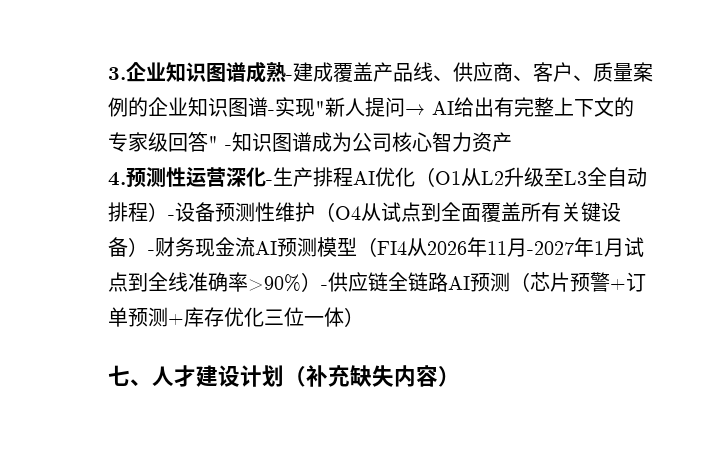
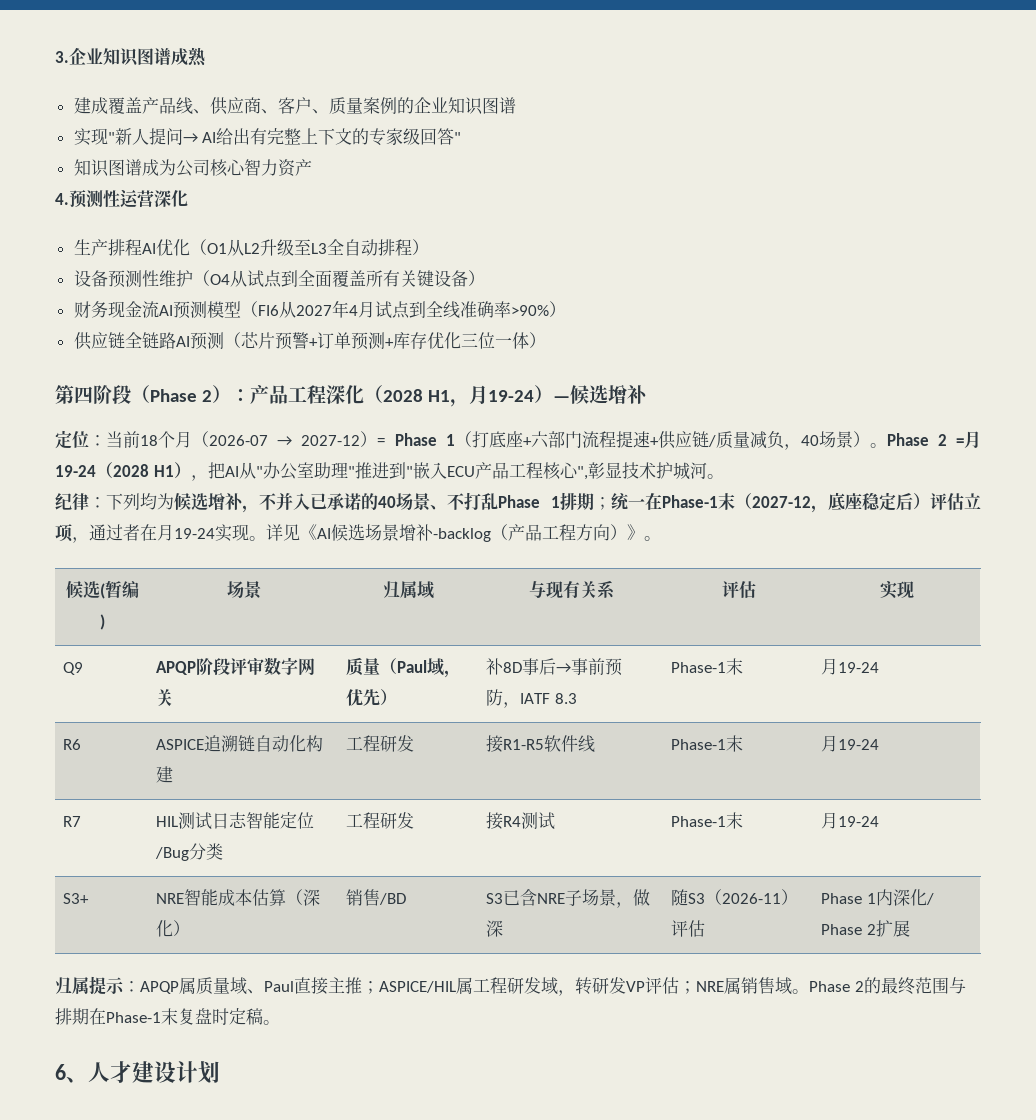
[286,75,293,80] - -> (206, 57) //
[268,110,275,115] - -> (516, 105) //
[225,145,232,150] - -> (462, 137) //
[266,180,273,185] - -> (188, 198) //
[168,215,175,220] - -> (429, 247) //
[148,250,155,255] - -> (485, 278) //
[377,237,604,257] FI4从2026年11月-2027年1 -> [257,300,358,318] FI6从2027年4
[321,285,328,290] - -> (566, 309) //
[108,365,460,387] 七、人才建设计划（补充缺失内容） -> [55,385,648,407] [55,430,981,450] [55,462,724,481] [55,492,981,513] [55,524,661,543] [65,580,139,599] [99,614,105,630] [226,581,262,599] [383,581,434,599] [528,580,615,599] [721,581,756,598] [880,581,914,599] [63,662,84,675] [156,657,316,676] [156,689,174,707] [346,657,462,678] [346,689,398,706] [486,658,623,676] [486,689,578,708] [671,658,744,675] [821,658,880,675] [63,739,82,750] [156,735,324,752] [156,766,174,783] [346,735,415,752] [486,735,596,753] [671,735,744,752] [821,735,880,752] [63,816,82,827] [156,812,315,830] [155,843,224,861] [346,812,415,829] [486,812,556,830] [671,812,744,829] [821,812,880,829] [63,893,90,904] [156,889,321,906] [156,920,191,937] [346,889,407,906] [486,889,651,908] [486,920,504,937] [671,889,799,906] [671,920,706,937] [821,889,935,906] [821,920,911,937] [55,976,966,996] [55,1008,280,1025] [55,1061,220,1084] 第四阶段（Phase 2）：产品工程深化（2028 H1，月19-24）—候选增补 // 定位：当前18个月（2026-07 → 2027-12）= Phase 1（打底座+六部门流程提速+供应链/质量减负，40场景）。Phase 2 =月19-24（2028 H1），把AI从"办公室助理"推进到"嵌入ECU产品工程核心",彰显技术护城河。 // 纪律：下列均为候选增补，不并入已承诺的40场景、不打乱Phase 1排期；统一在Phase-1末（2027-12，底座稳定后）评估立项，通过者在月19-24实现。详见《AI候选场景增补-backlog（产品工程方向）》。 // 候选(暂编) | 场景 | 归属域 | 与现有关系 | 评估 | 实现 // Q9 | APQP阶段评审数字网关 | 质量（Paul域，优先） | 补8D事后→事前预防，IATF 8.3 | Phase-1末 | 月19-24 // R6 | ASPICE追溯链自动化构建 | 工程研发 | 接R1-R5软件线 | Phase-1末 | 月19-24 // R7 | HIL测试日志智能定位/Bug分类 | 工程研发 | 接R4测试 | Phase-1末 | 月19-24 // S3+ | NRE智能成本估算（深化） | 销售/BD | S3已含NRE子场景，做深 | 随S3（2026-11）评估 | Phase 1内深化/ Phase 2扩展 // 归属提示：APQP属质量域、Paul直接主推；ASPICE/HIL属工程研发域，转研发VP评估；NRE属销售域。Phase 2的最终范围与排期在Phase-1末复盘时定稿。 // 6、人才建设计划

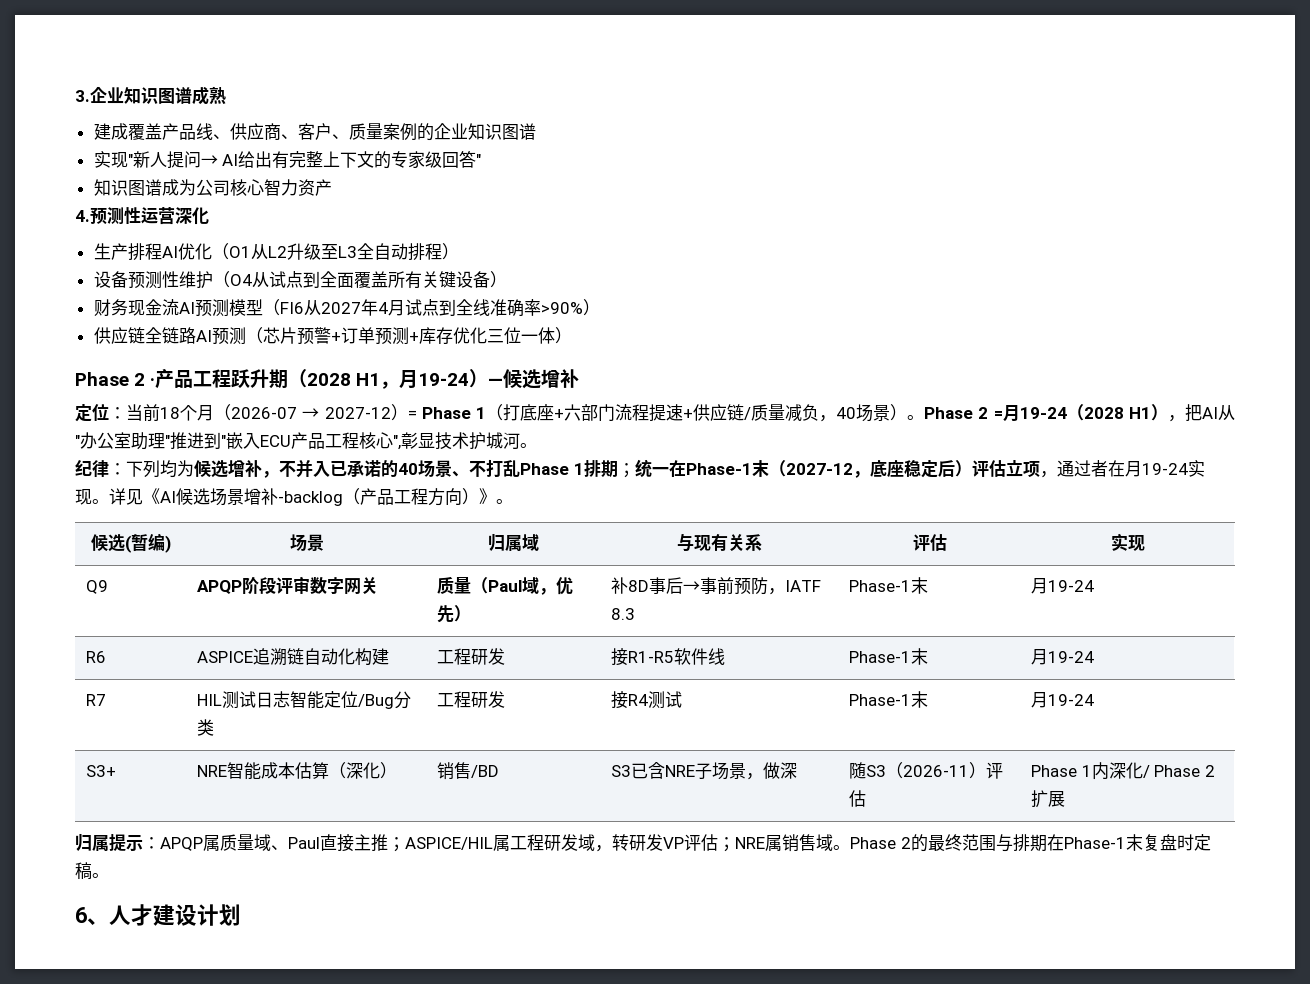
[55,385,365,404] 第四阶段（Phase 2）：产品工程深化 -> [75,369,289,389] Phase 2 ·产品工程跃升期

